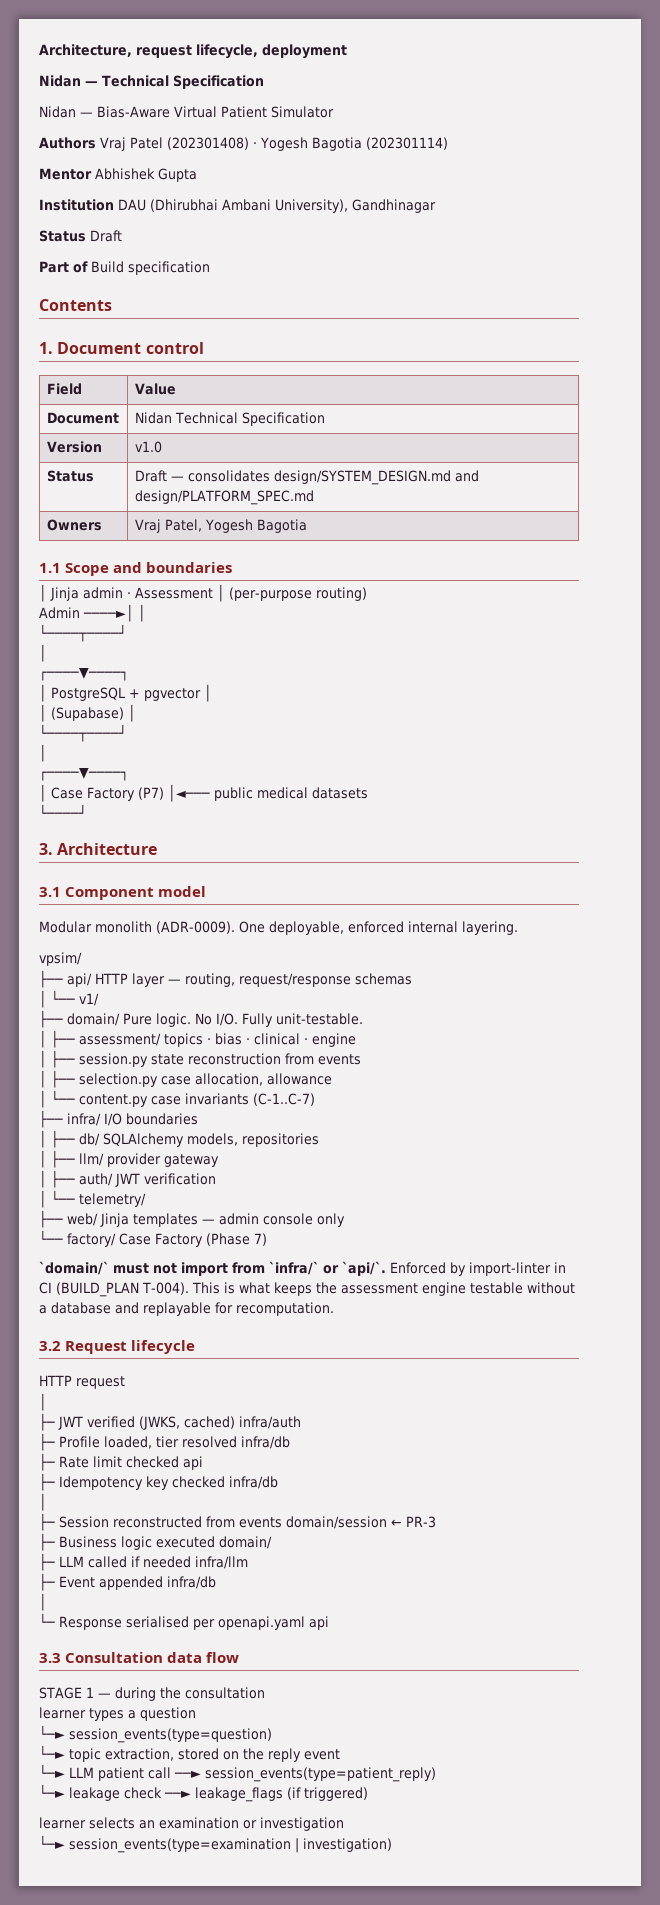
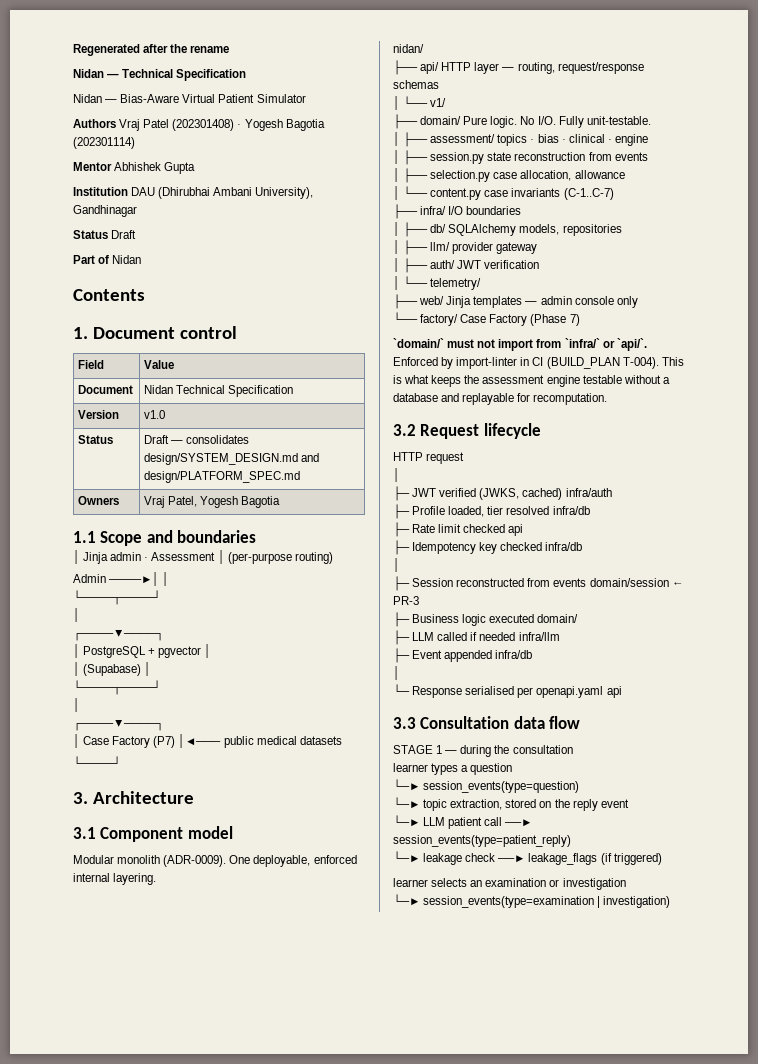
[39,44,347,59] Architecture, request lifecycle, deployment -> [73,44,230,56] Regenerated after the rename
[91,261,210,275] Build specification -> [112,255,142,264] Nidan
[39,952,82,966] vpsim/ -> [393,44,424,53] nidan/

